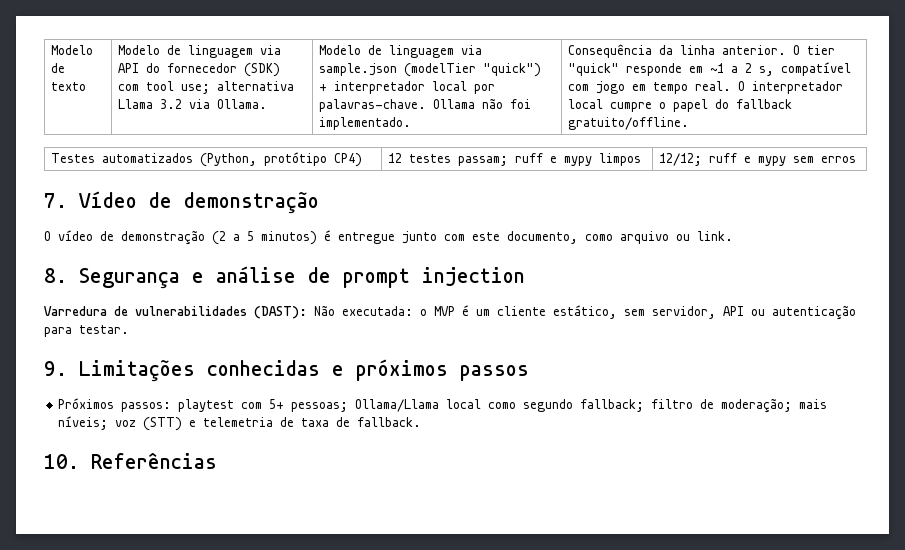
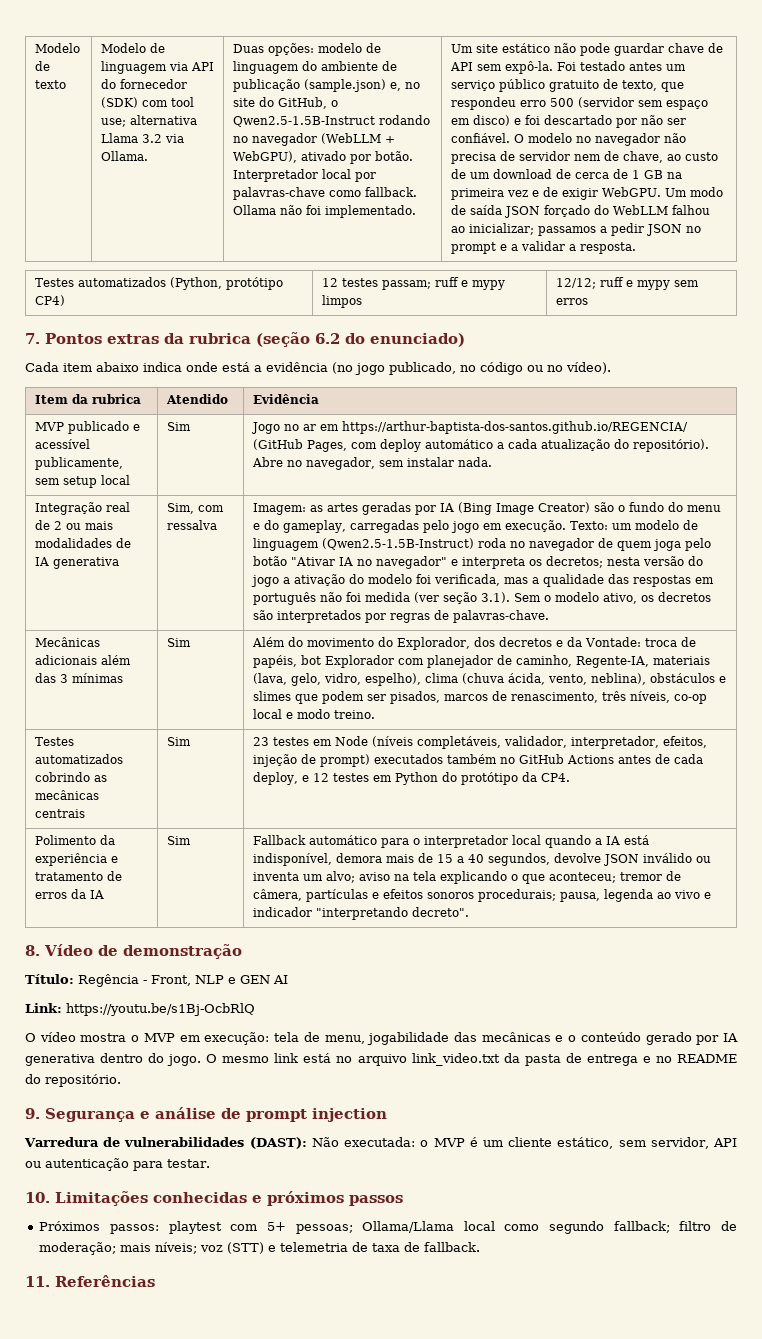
[319,45,483,58] [319,63,542,77] [319,81,496,94] [319,98,532,112] [319,117,412,130] [568,44,836,58] [568,62,852,76] [568,81,844,94] [568,99,793,112] [568,117,690,130] Modelo de linguagem via sample.json (modelTier "quick") + interpretador local por palavras-chave. Ollama não foi implementado. | Consequência da linha anterior. O tier "quick" responde em ~1 a 2 s, compatível com jogo em tempo real. O interpretador local cumpre o papel do fallback gratuito/offline. -> [232,43,381,56] [232,61,397,74] [232,79,420,92] [232,97,338,109] [232,115,430,127] [232,133,395,146] [232,151,413,164] [232,169,376,182] [232,187,417,200] [232,205,416,218] [450,43,723,56] [449,61,686,74] [450,79,684,92] [450,97,708,110] [450,115,686,128] [450,133,686,146] [450,151,718,164] [450,169,682,179] [450,187,723,200] [450,205,710,218] [450,223,701,236] [450,241,636,254] Duas opções: modelo de linguagem do ambiente de publicação (sample.json) e, no site do GitHub, o Qwen2.5-1.5B-Instruct rodando no navegador (WebLLM + WebGPU), ativado por botão. Interpretador local por palavras-chave como fallback. Ollama não foi implementado. | Um site estático não pode guardar chave de API sem expô-la. Foi testado antes um serviço público gratuito de texto, que respondeu erro 500 (servidor sem espaço em disco) e foi descartado por não ser confiável. O modelo no navegador não precisa de servidor nem de chave, ao custo de um download de cerca de 1 GB na primeira vez e de exigir WebGPU. Um modo de saída JSON forçado do WebLLM falhou ao inicializar; passamos a pedir JSON no prompt e a validar a resposta.
[79,191,319,214] [44,230,733,245] [44,268,67,283] Vídeo de demonstração // O vídeo de demonstração (2 a 5 minutos) é entregue junto com este documento, como arquivo ou link. // 8. -> [45,332,465,347] [25,362,611,375] [34,394,141,404] [165,394,228,404] [252,394,319,404] [34,421,140,434] [34,439,90,449] [34,457,123,470] [34,475,130,488] [166,422,191,431] [250,421,688,434] [252,439,709,452] [251,457,492,470] [34,502,130,515] [34,520,113,530] [34,538,131,548] [34,557,119,569] [166,503,224,514] [166,520,217,530] [252,502,721,515] [252,520,698,533] [252,538,711,551] [252,556,703,569] [250,574,714,587] [252,592,711,605] [252,610,549,623] [34,637,100,647] [34,655,131,665] [34,673,123,683] [166,638,191,647] [251,637,696,650] [252,655,710,668] [252,673,726,686] [252,691,707,704] [252,709,375,719] [34,737,74,746] [34,754,123,764] [34,772,107,782] [34,790,99,800] [34,809,85,818] [166,737,191,746] [252,736,707,749] [252,754,703,767] [252,772,570,785] [34,835,115,845] [34,853,118,866] [34,871,122,881] [34,889,104,899] [166,836,191,845] [252,835,649,848] [252,853,711,866] [252,871,681,884] [252,889,711,902] [252,907,469,920] [25,944,242,959] [25,974,288,987] [25,1003,255,1016] [25,1032,738,1045] [25,1053,737,1066] [25,1074,121,1087] [25,1108,40,1119] Pontos extras da rubrica (seção 6.2 do enunciado) // Cada item abaixo indica onde está a evidência (no jogo publicado, no código ou no vídeo). // Item da rubrica | Atendido | Evidência // MVP publicado e acessível publicamente, sem setup local | Sim | Jogo no ar em https://arthur-baptista-dos-santos.github.io/REGENCIA/ (GitHub Pages, com deploy automático a cada atualização do repositório). Abre no navegador, sem instalar nada. // Integração real de 2 ou mais modalidades de IA generativa | Sim, com ressalva | Imagem: as artes geradas por IA (Bing Image Creator) são o fundo do menu e do gameplay, carregadas pelo jogo em execução. Texto: um modelo de linguagem (Qwen2.5-1.5B-Instruct) roda no navegador de quem joga pelo botão "Ativar IA no navegador" e interpreta os decretos; nesta versão do jogo a ativação do modelo foi verificada, mas a qualidade das respostas em português não foi medida (ver seção 3.1). Sem o modelo ativo, os decretos são interpretados por regras de palavras-chave. // Mecânicas adicionais além das 3 mínimas | Sim | Além do movimento do Explorador, dos decretos e da Vontade: troca de papéis, bot Explorador com planejador de caminho, Regente-IA, materiais (lava, gelo, vidro, espelho), clima (chuva ácida, vento, neblina), obstáculos e slimes que podem ser pisados, marcos de renascimento, três níveis, co-op local e modo treino. // Testes automatizados cobrindo as mecânicas centrais | Sim | 23 testes em Node (níveis completáveis, validador, interpretador, efeitos, injeção de prompt) executados também no GitHub Actions antes de cada deploy, e 12 testes em Python do protótipo da CP4. // Polimento da experiência e tratamento de erros da IA | Sim | Fallback automático para o interpretador local quando a IA está indisponível, demora mais de 15 a 40 segundos, devolve JSON inválido ou inventa um alvo; aviso na tela explicando o que aconteceu; tremor de câmera, partículas e efeitos sonoros procedurais; pausa, legenda ao vivo e indicador "interpretando decreto". // 8. Vídeo de demonstração // Título: Regência - Front, NLP e GEN AI // Link: https://youtu.be/s1Bj-OcbRlQ // O vídeo mostra o MVP em execução: tela de menu, jogabilidade das mecânicas e o conteúdo gerado por IA generativa dentro do jogo. O mesmo link está no arquivo link_video.txt da pasta de entrega e no README do repositório. // 9.
[44,361,67,376] 9. -> [25,1192,50,1203] 10.
[44,454,79,469] 10. -> [25,1276,50,1287] 11.

